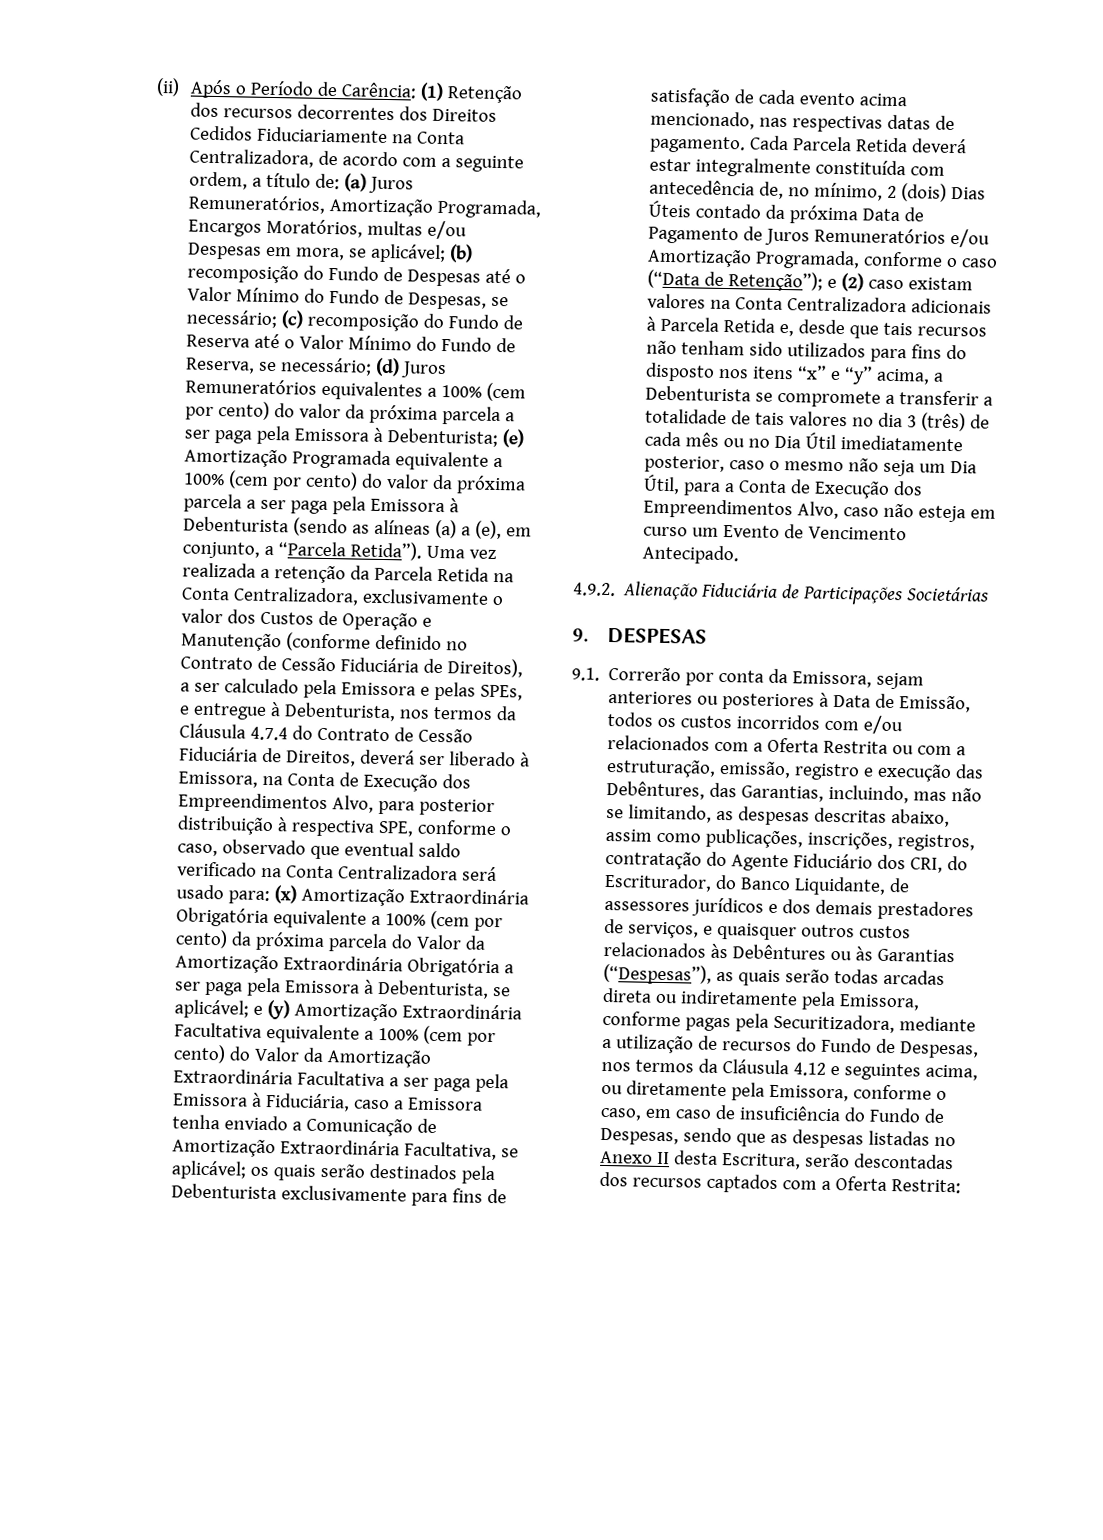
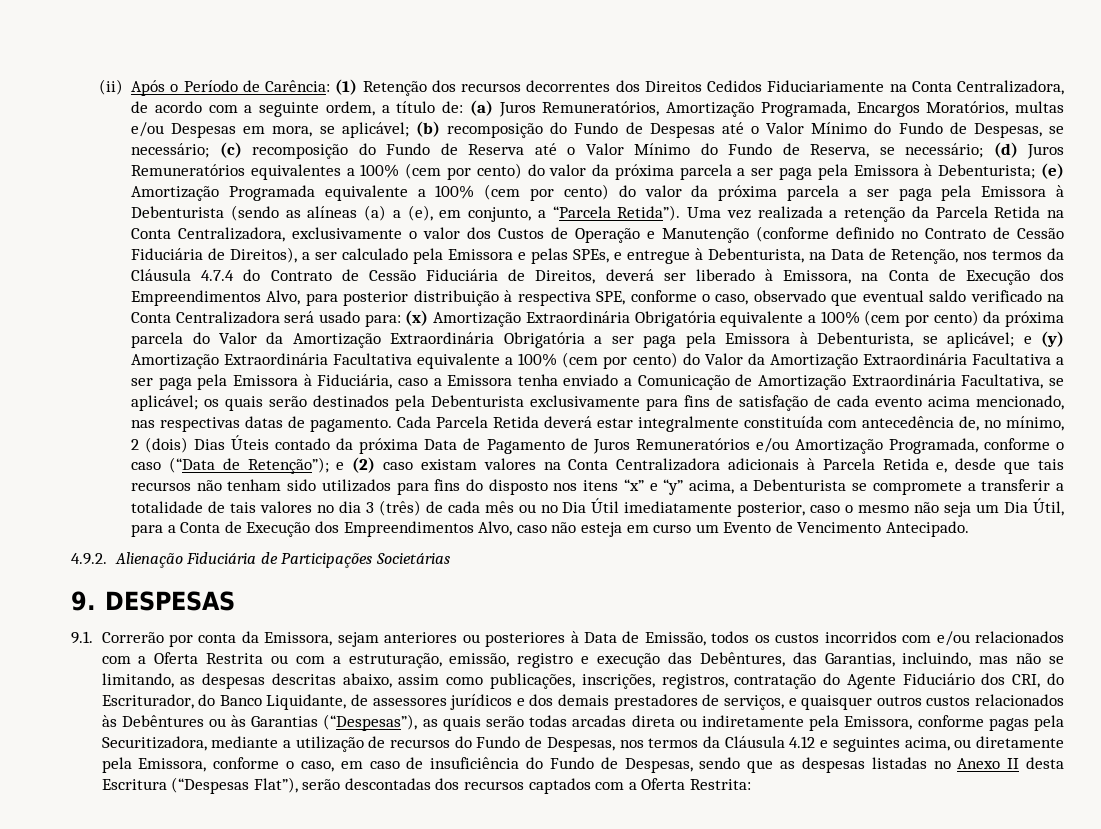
(397, 712) none -> [809,248,959,264] na Data de Retenção,
[722,1153,802,1170] Escritura, -> [101,777,298,794] Escritura (“Despesas Flat”),

